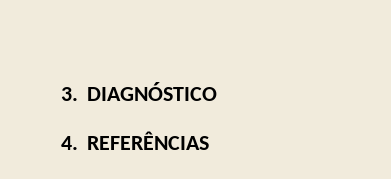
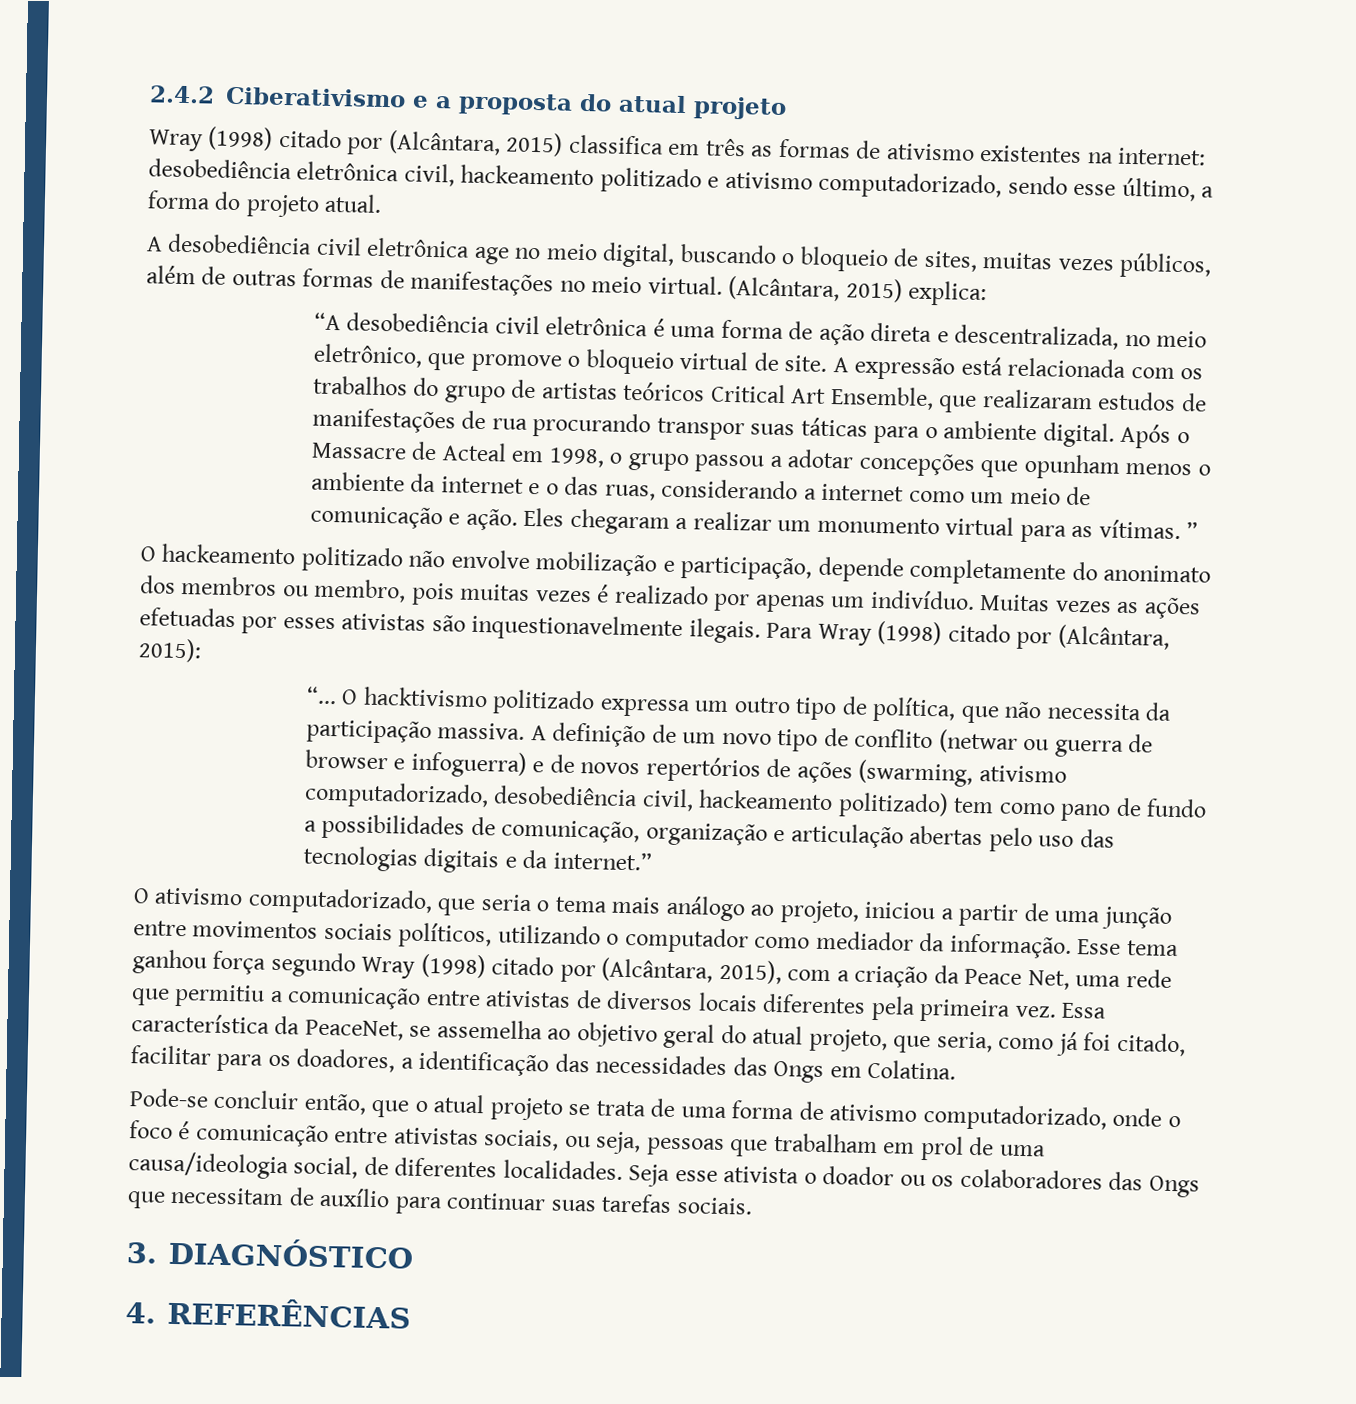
(61, 94) none -> [149,85,787,121] [148,126,1207,166] [148,158,1215,202] [147,190,383,218] [146,233,1213,279] [146,265,988,307] [313,312,1208,350] [312,343,1204,381] [312,375,1207,413] [311,407,1190,449] [310,441,1211,480] [310,471,1092,506] [309,505,1199,543] [140,543,1212,586] [140,575,1201,620] [139,607,1170,650] [138,638,202,663] [305,686,1173,724] [305,719,1154,758] [304,749,1067,787] [303,781,1208,822] [303,813,1115,853] [302,845,652,874] [133,887,1172,930] [133,920,1179,959] [132,949,1172,990] [131,983,1108,1023] [131,1013,1186,1057] [130,1045,957,1084] [129,1088,1181,1132] [129,1120,1046,1161] [128,1151,1200,1198] [127,1186,753,1215] 2.4.2 Ciberativismo e a proposta do atual projeto // Wray (1998) citado por (Alcântara, 2015) classifica em três as formas de ativismo existentes na internet: desobediência eletrônica civil, hackeamento politizado e ativismo computadorizado, sendo esse último, a forma do projeto atual. // A desobediência civil eletrônica age no meio digital, buscando o bloqueio de sites, muitas vezes públicos, além de outras formas de manifestações no meio virtual. (Alcântara, 2015) explica: // “A desobediência civil eletrônica é uma forma de ação direta e descentralizada, no meio eletrônico, que promove o bloqueio virtual de site. A expressão está relacionada com os trabalhos do grupo de artistas teóricos Critical Art Ensemble, que realizaram estudos de manifestações de rua procurando transpor suas táticas para o ambiente digital. Após o Massacre de Acteal em 1998, o grupo passou a adotar concepções que opunham menos o ambiente da internet e o das ruas, considerando a internet como um meio de comunicação e ação. Eles chegaram a realizar um monumento virtual para as vítimas. ” // O hackeamento politizado não envolve mobilização e participação, depende completamente do anonimato dos membros ou membro, pois muitas vezes é realizado por apenas um indivíduo. Muitas vezes as ações efetuadas por esses ativistas são inquestionavelmente ilegais. Para Wray (1998) citado por (Alcântara, 2015): // “... O hacktivismo politizado expressa um outro tipo de política, que não necessita da participação massiva. A definição de um novo tipo de conflito (netwar ou guerra de browser e infoguerra) e de novos repertórios de ações (swarming, ativismo computadorizado, desobediência civil, hackeamento politizado) tem como pano de fundo a possibilidades de comunicação, organização e articulação abertas pelo uso das tecnologias digitais e da internet.” // O ativismo computadorizado, que seria o tema mais análogo ao projeto, iniciou a partir de uma junção entre movimentos sociais políticos, utilizando o computador como mediador da informação. Esse tema ganhou força segundo Wray (1998) citado por (Alcântara, 2015), com a criação da Peace Net, uma rede que permitiu a comunicação entre ativistas de diversos locais diferentes pela primeira vez. Essa característica da PeaceNet, se assemelha ao objetivo geral do atual projeto, que seria, como já foi citado, facilitar para os doadores, a identificação das necessidades das Ongs em Colatina. // Pode-se concluir então, que o atual projeto se trata de uma forma de ativismo computadorizado, onde o foco é comunicação entre ativistas sociais, ou seja, pessoas que trabalham em prol de uma causa/ideologia social, de diferentes localidades. Seja esse ativista o doador ou os colaboradores das Ongs que necessitam de auxílio para continuar suas tarefas sociais. //

